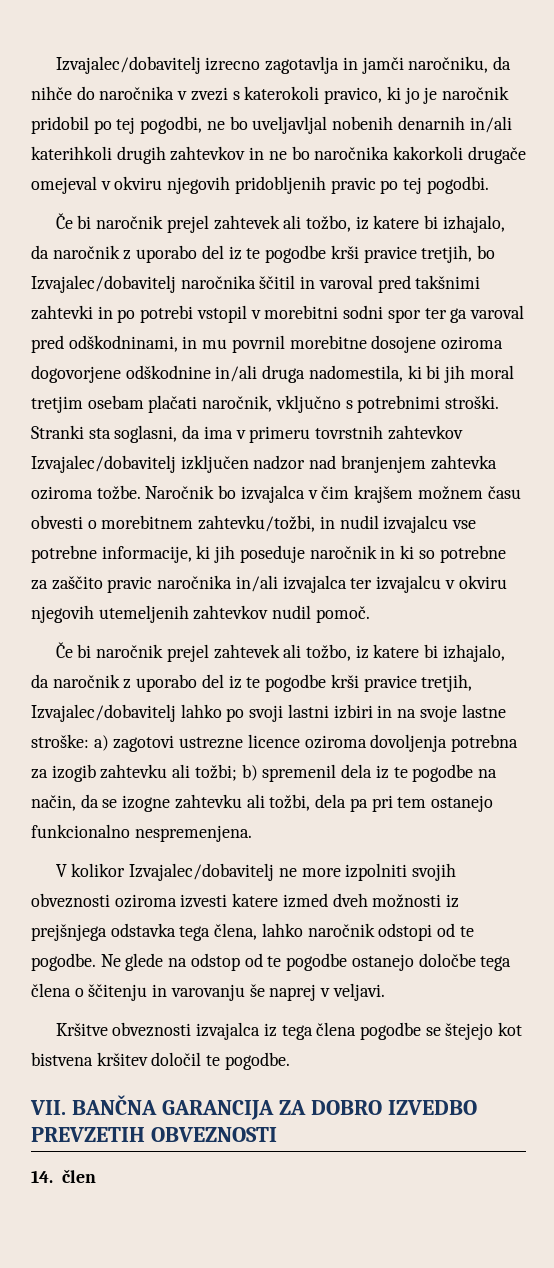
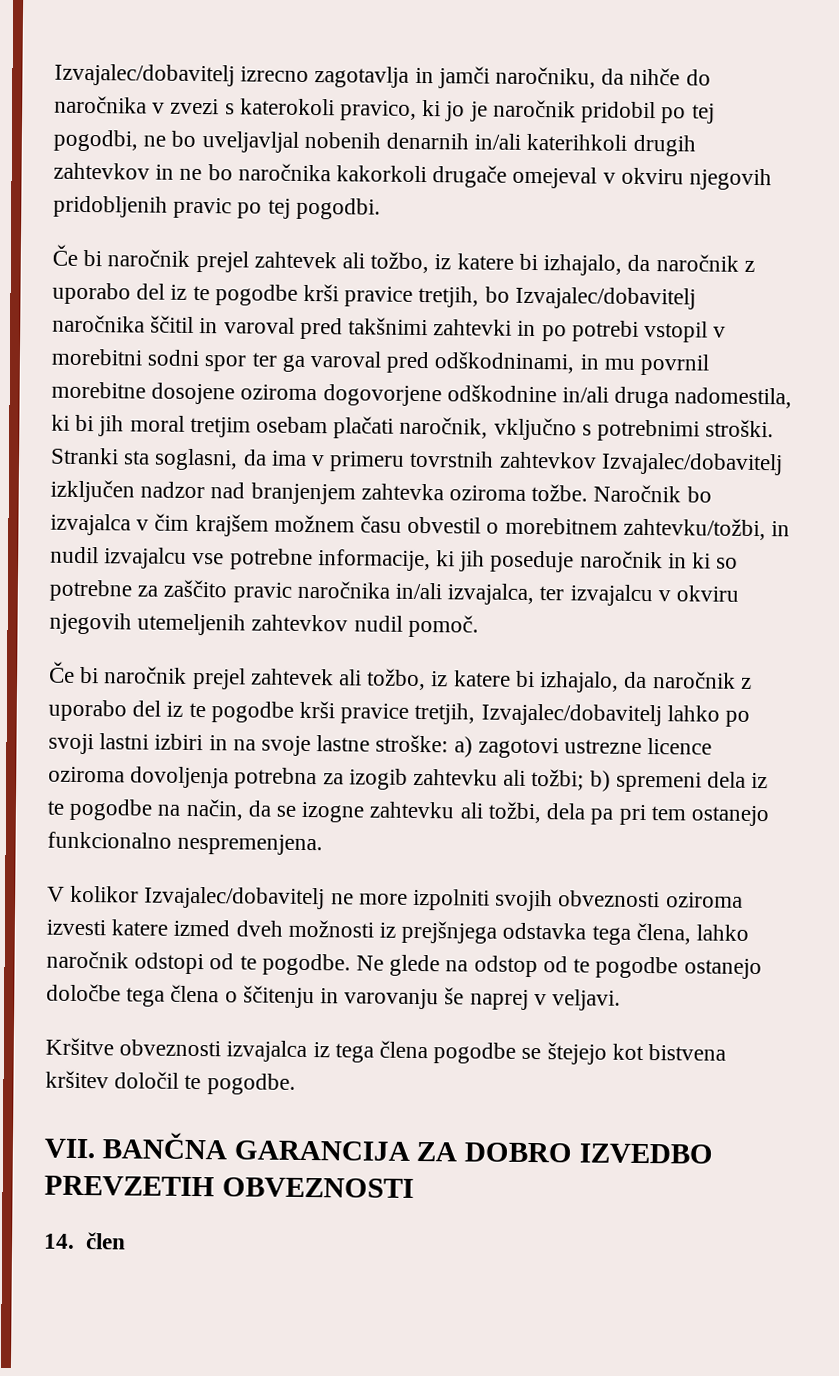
[31,515,83,529] obvesti -> [407,516,482,534] obvestil
[282,575,347,593] izvajalca -> [447,583,535,606] izvajalca,
[262,764,337,782] spremenil -> [615,771,702,793] spremeni

